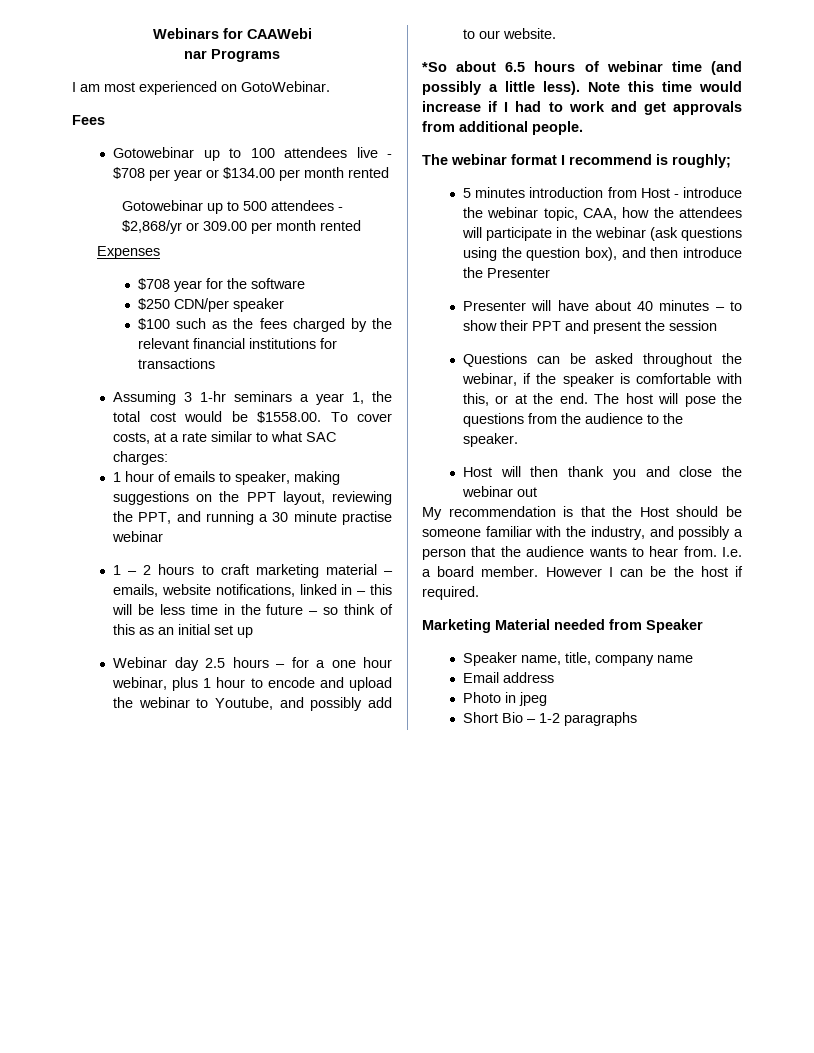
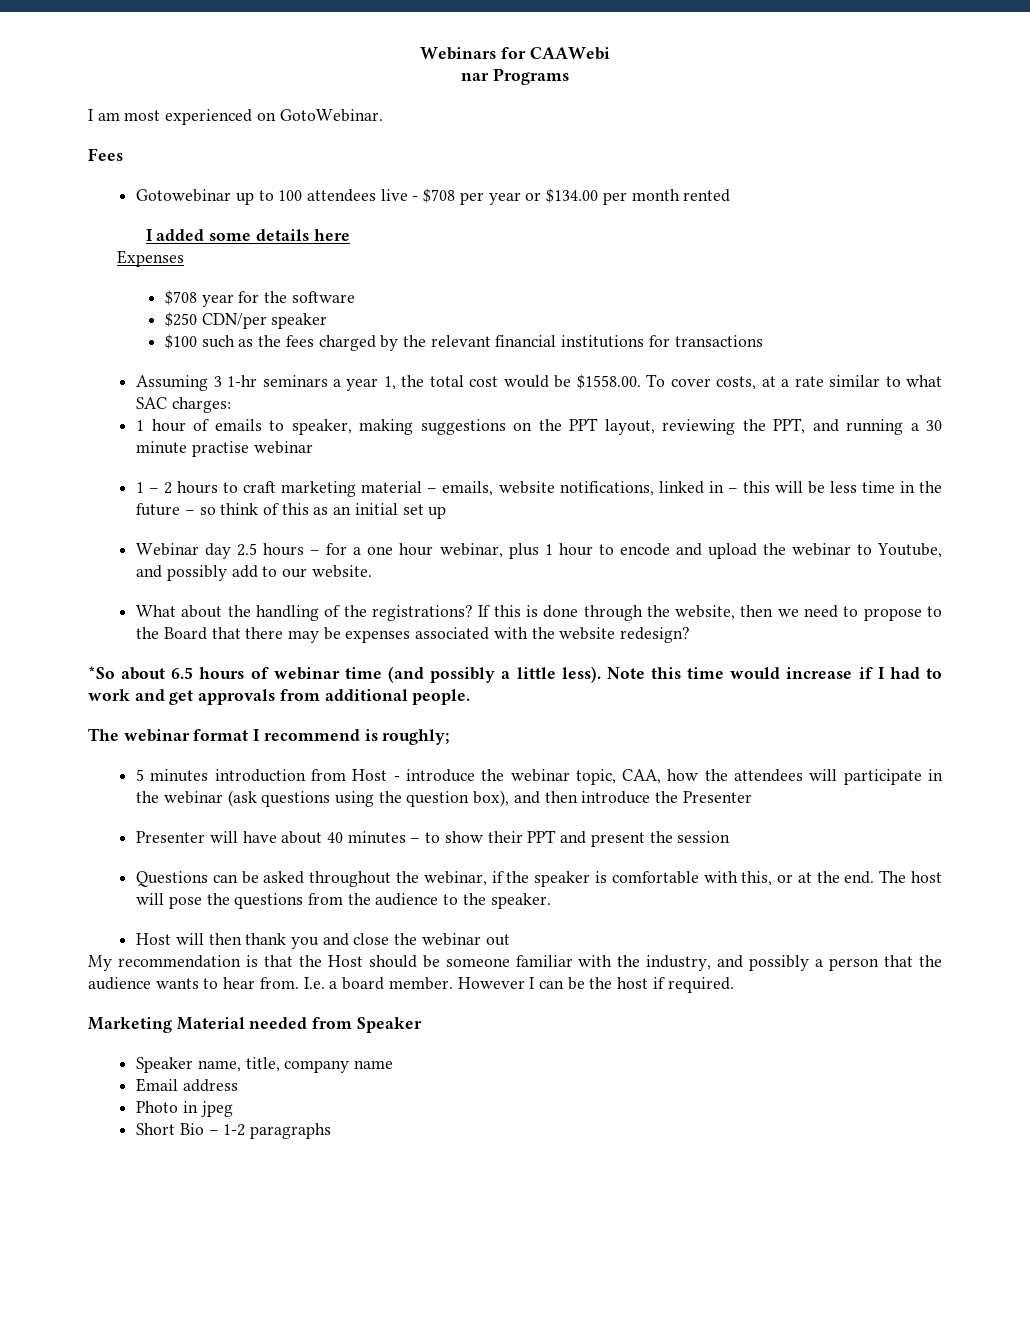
[122,200,344,214] [122,220,362,234] Gotowebinar up to 500 attendees - $2,868/yr or 309.00 per month rented -> [145,229,350,241] I added some details here
(557, 33) none -> [136,605,943,621] [136,627,691,643] // What about the handling of the registrations? If this is done through the website, then we need to propose to the Board that there may be expenses associated with the website redesign?

